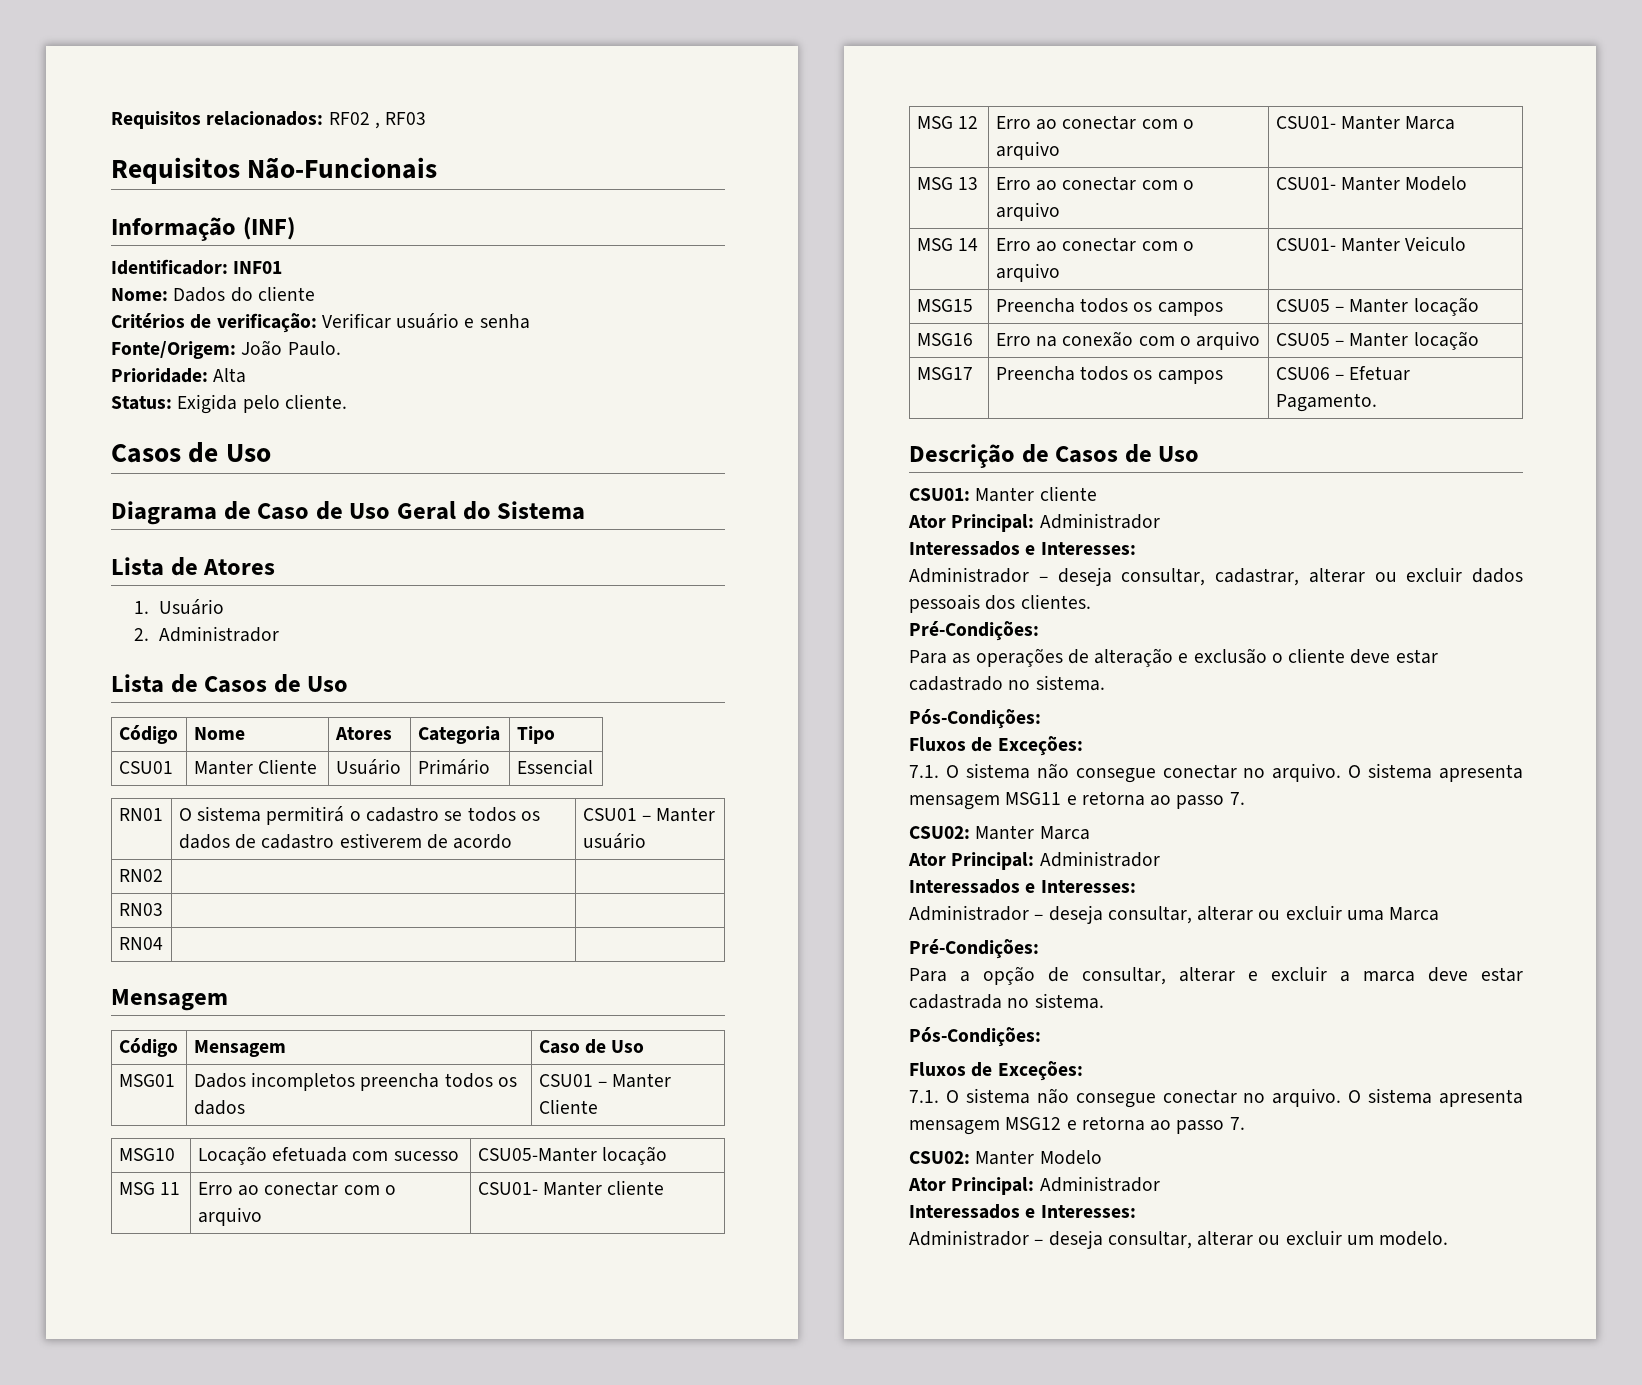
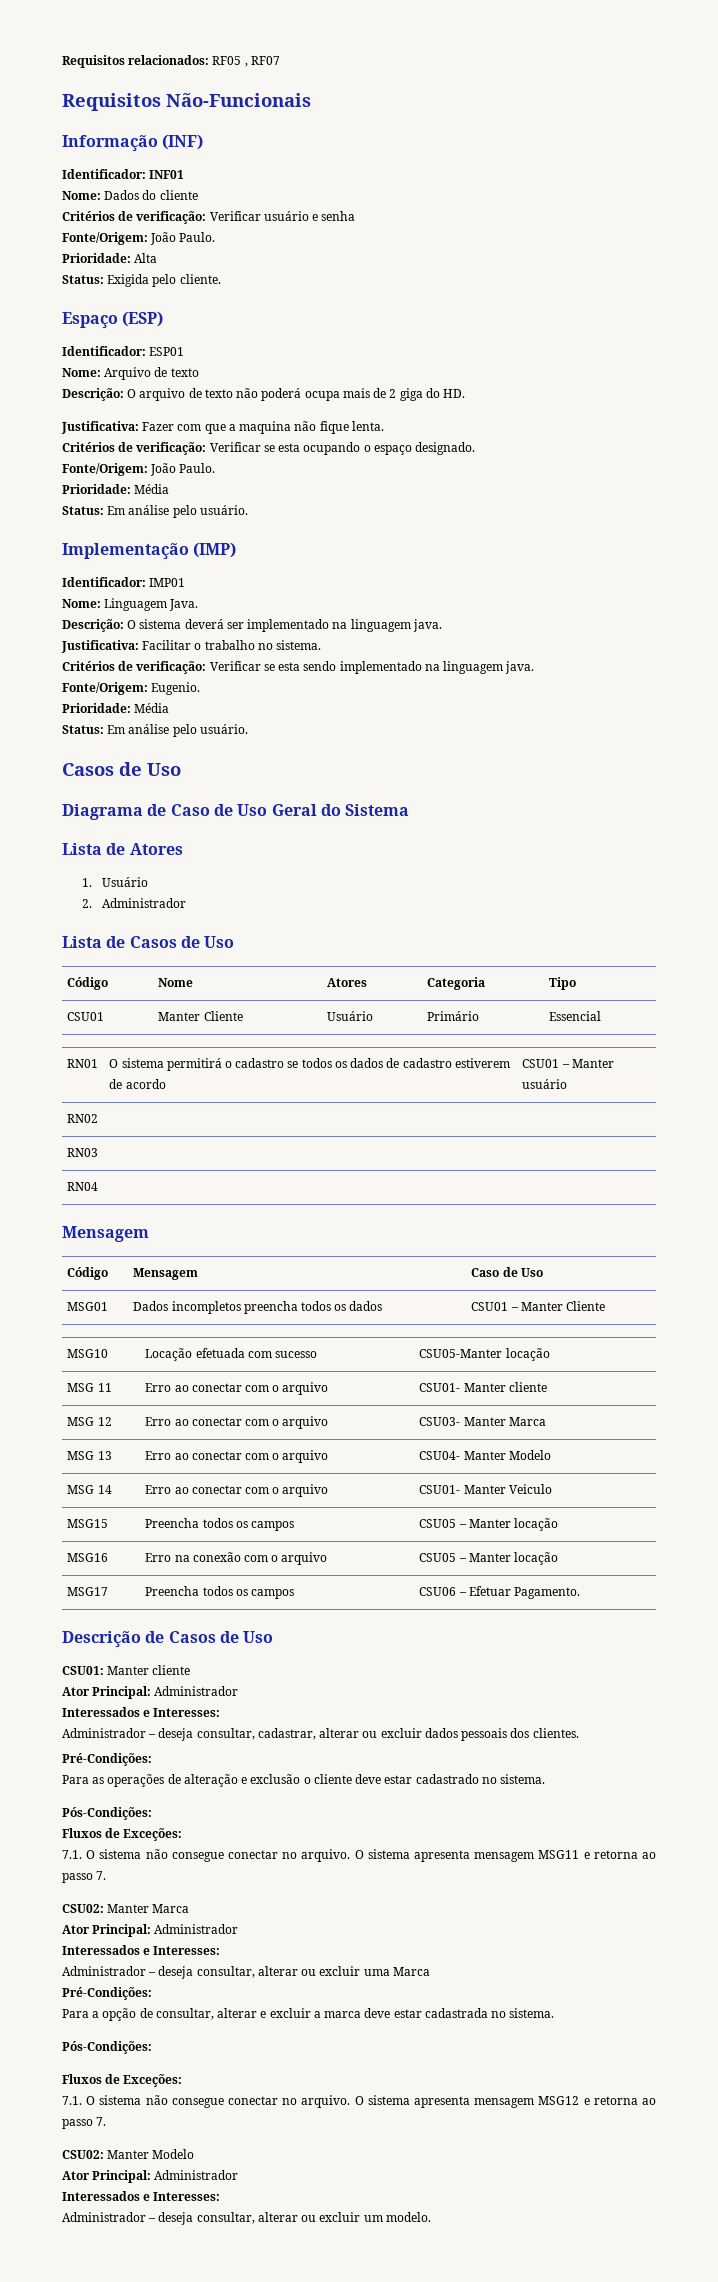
[328,112,427,129] RF02 , RF03 -> [212,56,280,67] RF05 , RF07
(347, 401) none -> [62,311,164,329] [62,346,185,356] [62,367,199,380] [62,388,466,401] [61,421,384,434] [62,442,476,455] [62,463,216,476] [62,484,170,494] [62,505,248,518] [62,542,237,560] [62,577,186,587] [62,598,199,611] [62,619,442,632] [61,640,322,653] [62,661,535,674] [62,682,201,695] [62,703,170,713] [62,724,248,737] // Espaço (ESP) // Identificador: ESP01 // Nome: Arquivo de texto // Descrição: O arquivo de texto não poderá ocupa mais de 2 giga do HD. // Justificativa: Fazer com que a maquina não fique lenta. // Critérios de verificação: Verificar se esta ocupando o espaço designado. // Fonte/Origem: João Paulo. // Prioridade: Média // Status: Em análise pelo usuário. // Implementação (IMP) // Identificador: IMP01 // Nome: Linguagem Java. // Descrição: O sistema deverá ser implementado na linguagem java. // Justificativa: Facilitar o trabalho no sistema. // Critérios de verificação: Verificar se esta sendo implementado na linguagem java. // Fonte/Origem: Eugenio. // Prioridade: Média // Status: Em análise pelo usuário.
[1275,116,1336,129] CSU01- -> [419,1417,461,1426] CSU03-
[1275,177,1336,190] CSU01- -> [419,1451,461,1460] CSU04-

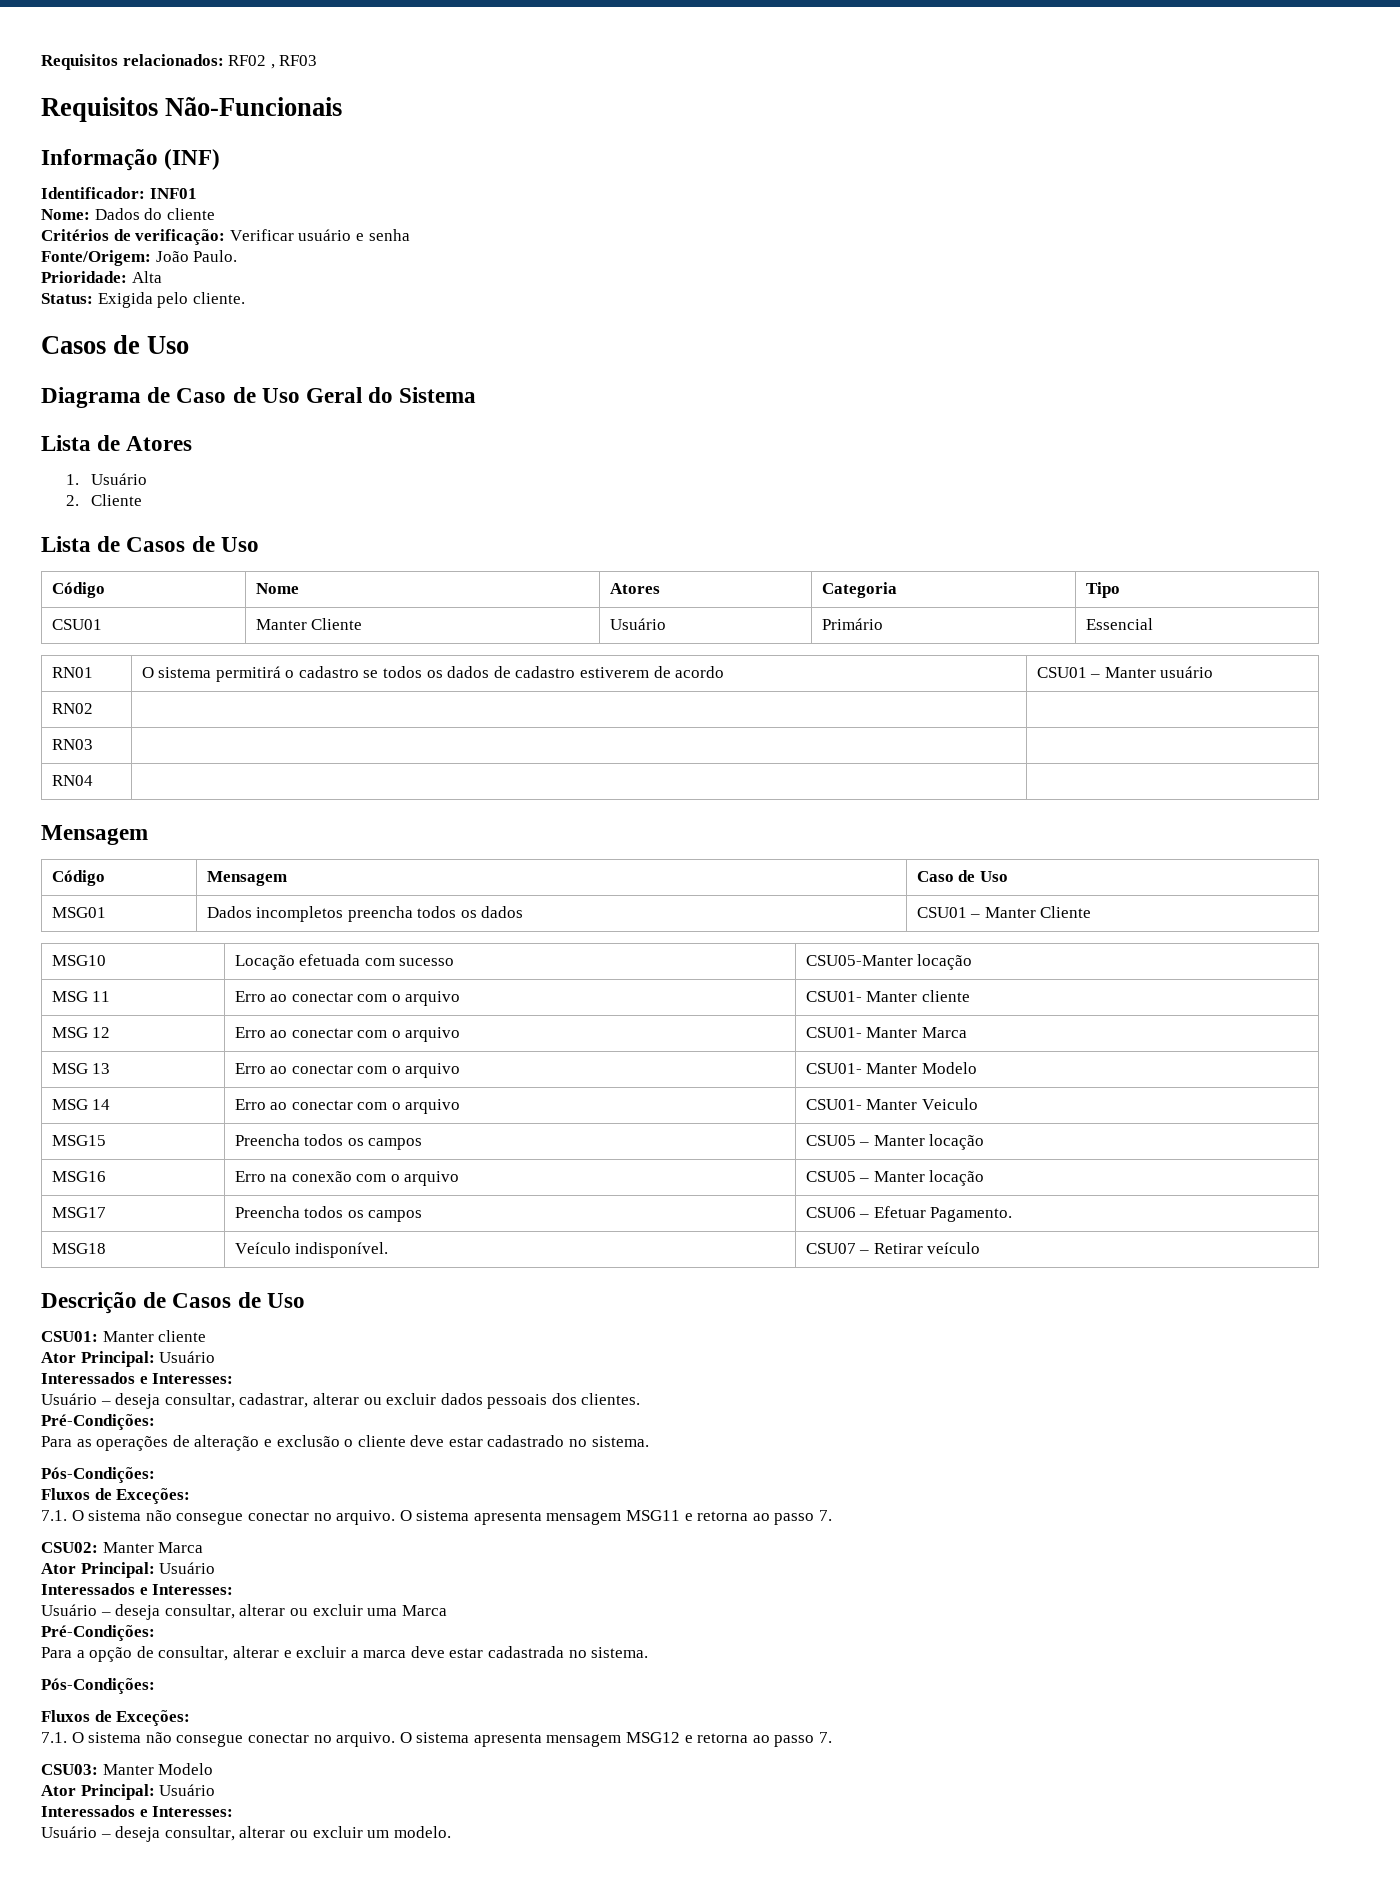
[212,56,280,67] RF05 , RF07 -> [228,55,318,69] RF02 , RF03
[62,311,164,329] [62,346,185,356] [62,367,199,380] [62,388,466,401] [61,421,384,434] [62,442,476,455] [62,463,216,476] [62,484,170,494] [62,505,248,518] [62,542,237,560] [62,577,186,587] [62,598,199,611] [62,619,442,632] [61,640,322,653] [62,661,535,674] [62,682,201,695] [62,703,170,713] [62,724,248,737] // Espaço (ESP) // Identificador: ESP01 // Nome: Arquivo de texto // Descrição: O arquivo de texto não poderá ocupa mais de 2 giga do HD. // Justificativa: Fazer com que a maquina não fique lenta. // Critérios de verificação: Verificar se esta ocupando o espaço designado. // Fonte/Origem: João Paulo. // Prioridade: Média // Status: Em análise pelo usuário. // Implementação (IMP) // Identificador: IMP01 // Nome: Linguagem Java. // Descrição: O sistema deverá ser implementado na linguagem java. // Justificativa: Facilitar o trabalho no sistema. // Critérios de verificação: Verificar se esta sendo implementado na linguagem java. // Fonte/Origem: Eugenio. // Prioridade: Média // Status: Em análise pelo usuário. -> (245, 298) none
[101,898,186,908] Administrador -> [91,494,143,506] Cliente
[419,1417,461,1426] CSU03- -> [805,1027,862,1038] CSU01-
[419,1451,461,1460] CSU04- -> [805,1063,862,1074] CSU01-
(580, 1593) none -> [51,1243,106,1254] [234,1242,389,1258] [805,1242,981,1254] // MSG18 | Veículo indisponível. | CSU07 – Retirar veículo
[154,1686,239,1696] [62,1707,221,1717] [62,1728,146,1738] Administrador // Interessados e Interesses: // Administrador -> [159,1351,216,1363] [41,1372,234,1384] [41,1393,97,1405] Usuário // Interessados e Interesses: // Usuário
[154,1924,239,1934] [62,1945,221,1955] [62,1966,146,1976] Administrador // Interessados e Interesses: // Administrador -> [159,1562,216,1574] [41,1583,234,1595] [41,1604,97,1616] Usuário // Interessados e Interesses: // Usuário
[62,2150,104,2159] CSU02: -> [41,1764,98,1775] CSU03:
[154,2170,239,2180] [62,2191,221,2201] [62,2212,146,2222] Administrador // Interessados e Interesses: // Administrador -> [159,1784,216,1796] [41,1805,234,1817] [41,1826,97,1838] Usuário // Interessados e Interesses: // Usuário

